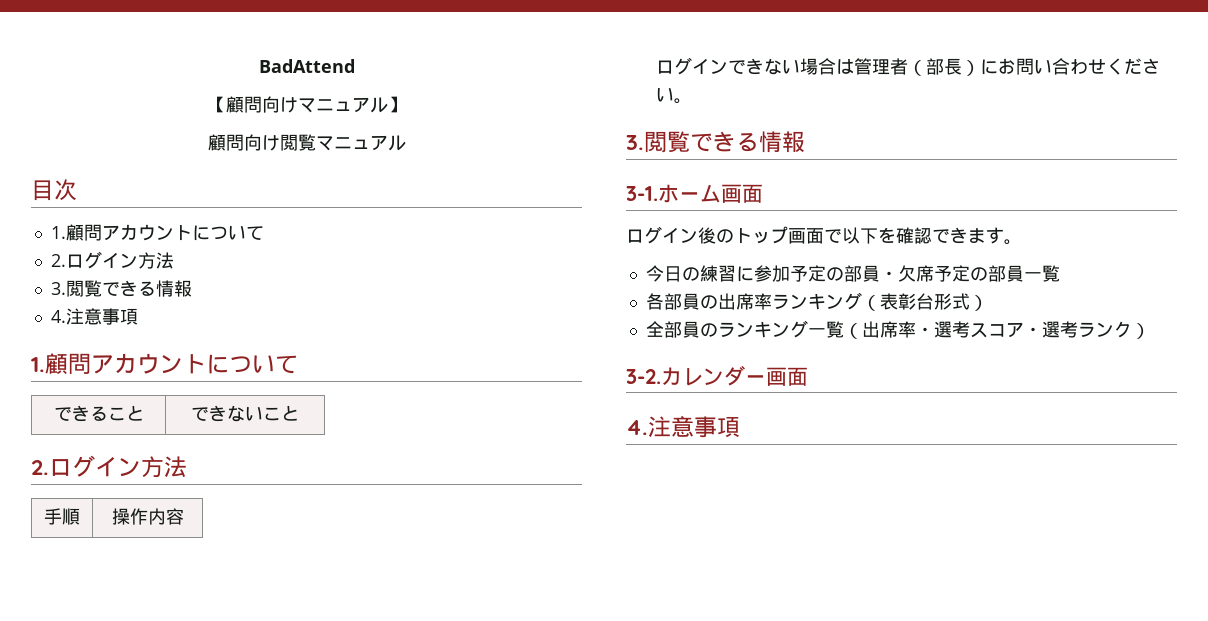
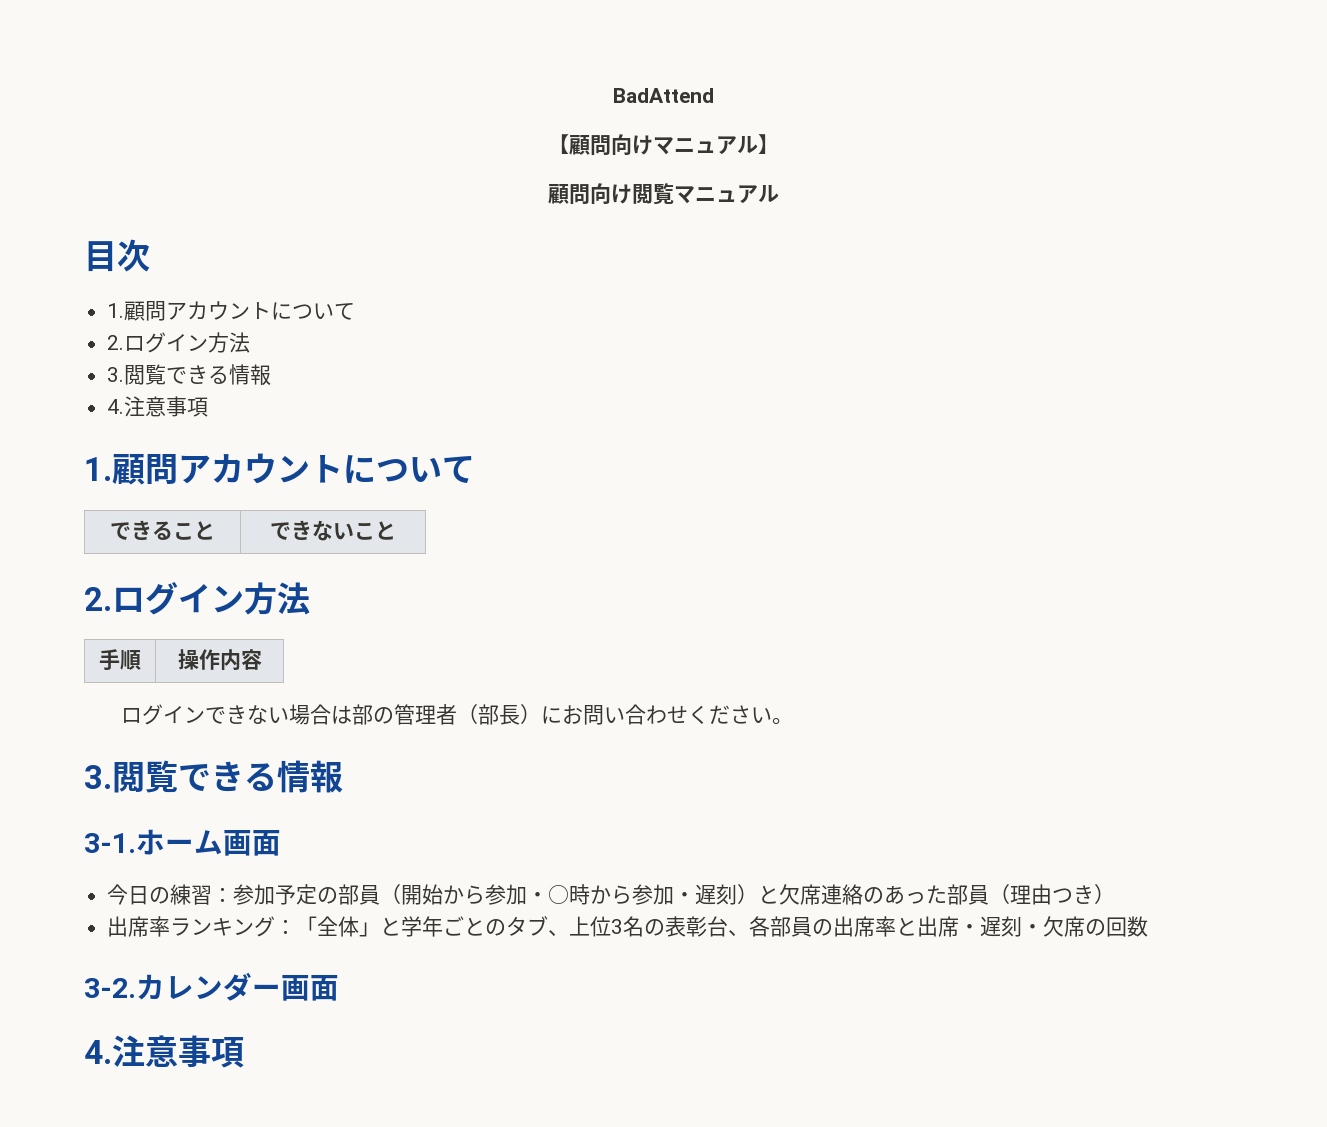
(855, 66) none -> [352,704,395,725] 部の
[626,226,1022,245] // ログイン後のトップ画面で以下を確認できます。 -> (281, 843) none
[735,266,754,282] に -> [212,887,234,902] ：
[879,265,1060,282] [645,292,988,311] [645,320,1150,339] ・欠席予定の部員一覧 // 各部員の出席率ランキング（表彰台形式） // 全部員のランキング一覧（出席率・選考スコア・選考ランク） -> [380,884,1116,905] [107,916,1149,937] （開始から参加・○時から参加・遅刻）と欠席連絡のあった部員（理由つき） // 出席率ランキング：「全体」と学年ごとのタブ、上位3名の表彰台、各部員の出席率と出席・遅刻・欠席の回数

